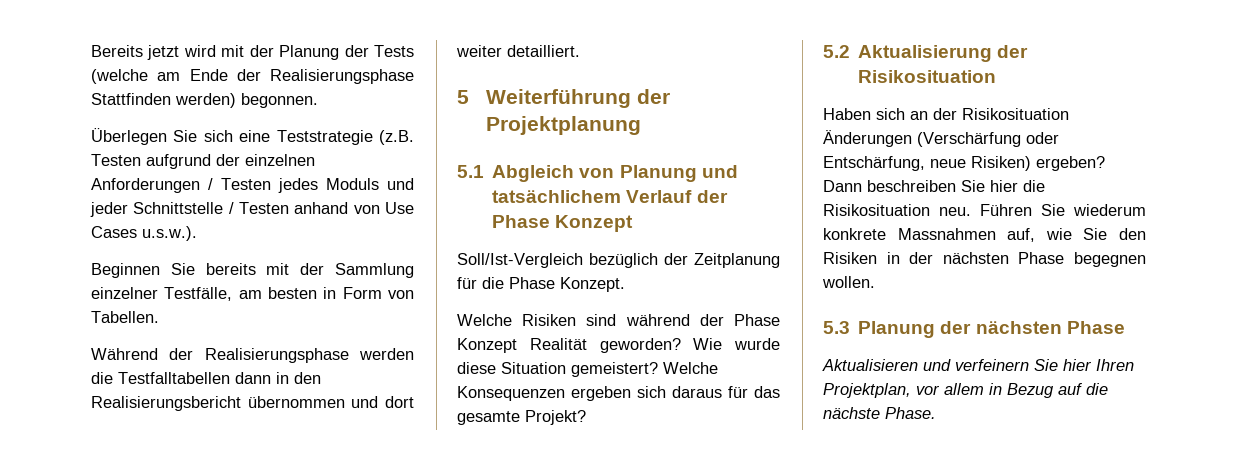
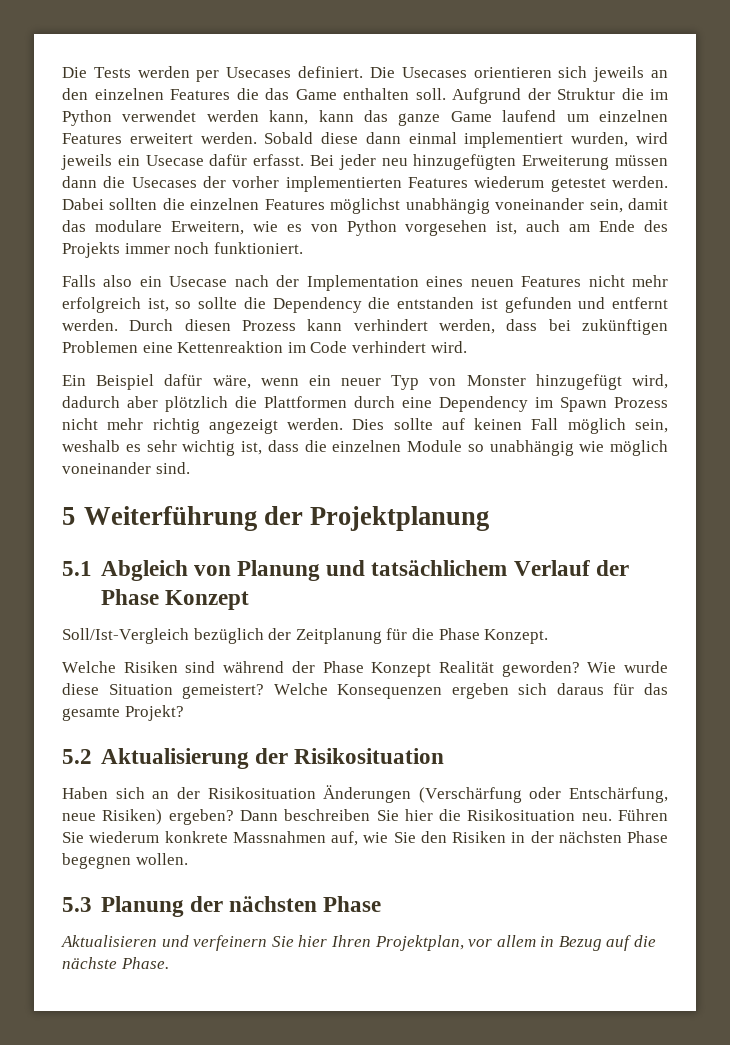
[91,45,414,60] [91,69,414,84] [91,93,318,108] [91,128,414,145] [91,154,315,169] [91,178,414,193] [90,202,414,217] [91,226,197,241] [91,263,414,278] [91,287,414,301] [91,311,159,323] [91,348,414,363] [91,372,321,384] [91,396,414,411] [456,45,580,57] Bereits jetzt wird mit der Planung der Tests (welche am Ende der Realisierungsphase Stattfinden werden) begonnen. // Überlegen Sie sich eine Teststrategie (z.B. Testen aufgrund der einzelnen Anforderungen / Testen jedes Moduls und jeder Schnittstelle / Testen anhand von Use Cases u.s.w.). // Beginnen Sie bereits mit der Sammlung einzelner Testfälle, am besten in Form von Tabellen. // Während der Realisierungsphase werden die Testfalltabellen dann in den Realisierungsbericht übernommen und dort weiter detailliert. -> [62,66,668,82] [62,88,668,104] [62,110,668,126] [62,132,668,148] [61,154,668,170] [62,176,668,192] [62,198,668,214] [62,220,668,236] [62,242,303,258] [62,275,668,291] [62,297,669,313] [62,319,668,335] [62,341,467,353] [62,374,668,390] [62,396,668,412] [62,418,668,434] [62,440,668,456] [62,462,190,474] Die Tests werden per Usecases definiert. Die Usecases orientieren sich jeweils an den einzelnen Features die das Game enthalten soll. Aufgrund der Struktur die im Python verwendet werden kann, kann das ganze Game laufend um einzelnen Features erweitert werden. Sobald diese dann einmal implementiert wurden, wird jeweils ein Usecase dafür erfasst. Bei jeder neu hinzugefügten Erweiterung müssen dann die Usecases der vorher implementierten Features wiederum getestet werden. Dabei sollten die einzelnen Features möglichst unabhängig voneinander sein, damit das modulare Erweitern, wie es von Python vorgesehen ist, auch am Ende des Projekts immer noch funktioniert. // Falls also ein Usecase nach der Implementation eines neuen Features nicht mehr erfolgreich ist, so sollte die Dependency die entstanden ist gefunden und entfernt werden. Durch diesen Prozess kann verhindert werden, dass bei zukünftigen Problemen eine Kettenreaktion im Code verhindert wird. // Ein Beispiel dafür wäre, wenn ein neuer Typ von Monster hinzugefügt wird, dadurch aber plötzlich die Plattformen durch eine Dependency im Spawn Prozess nicht mehr richtig angezeigt werden. Dies sollte auf keinen Fall möglich sein, weshalb es sehr wichtig ist, dass die einzelnen Module so unabhängig wie möglich voneinander sind.

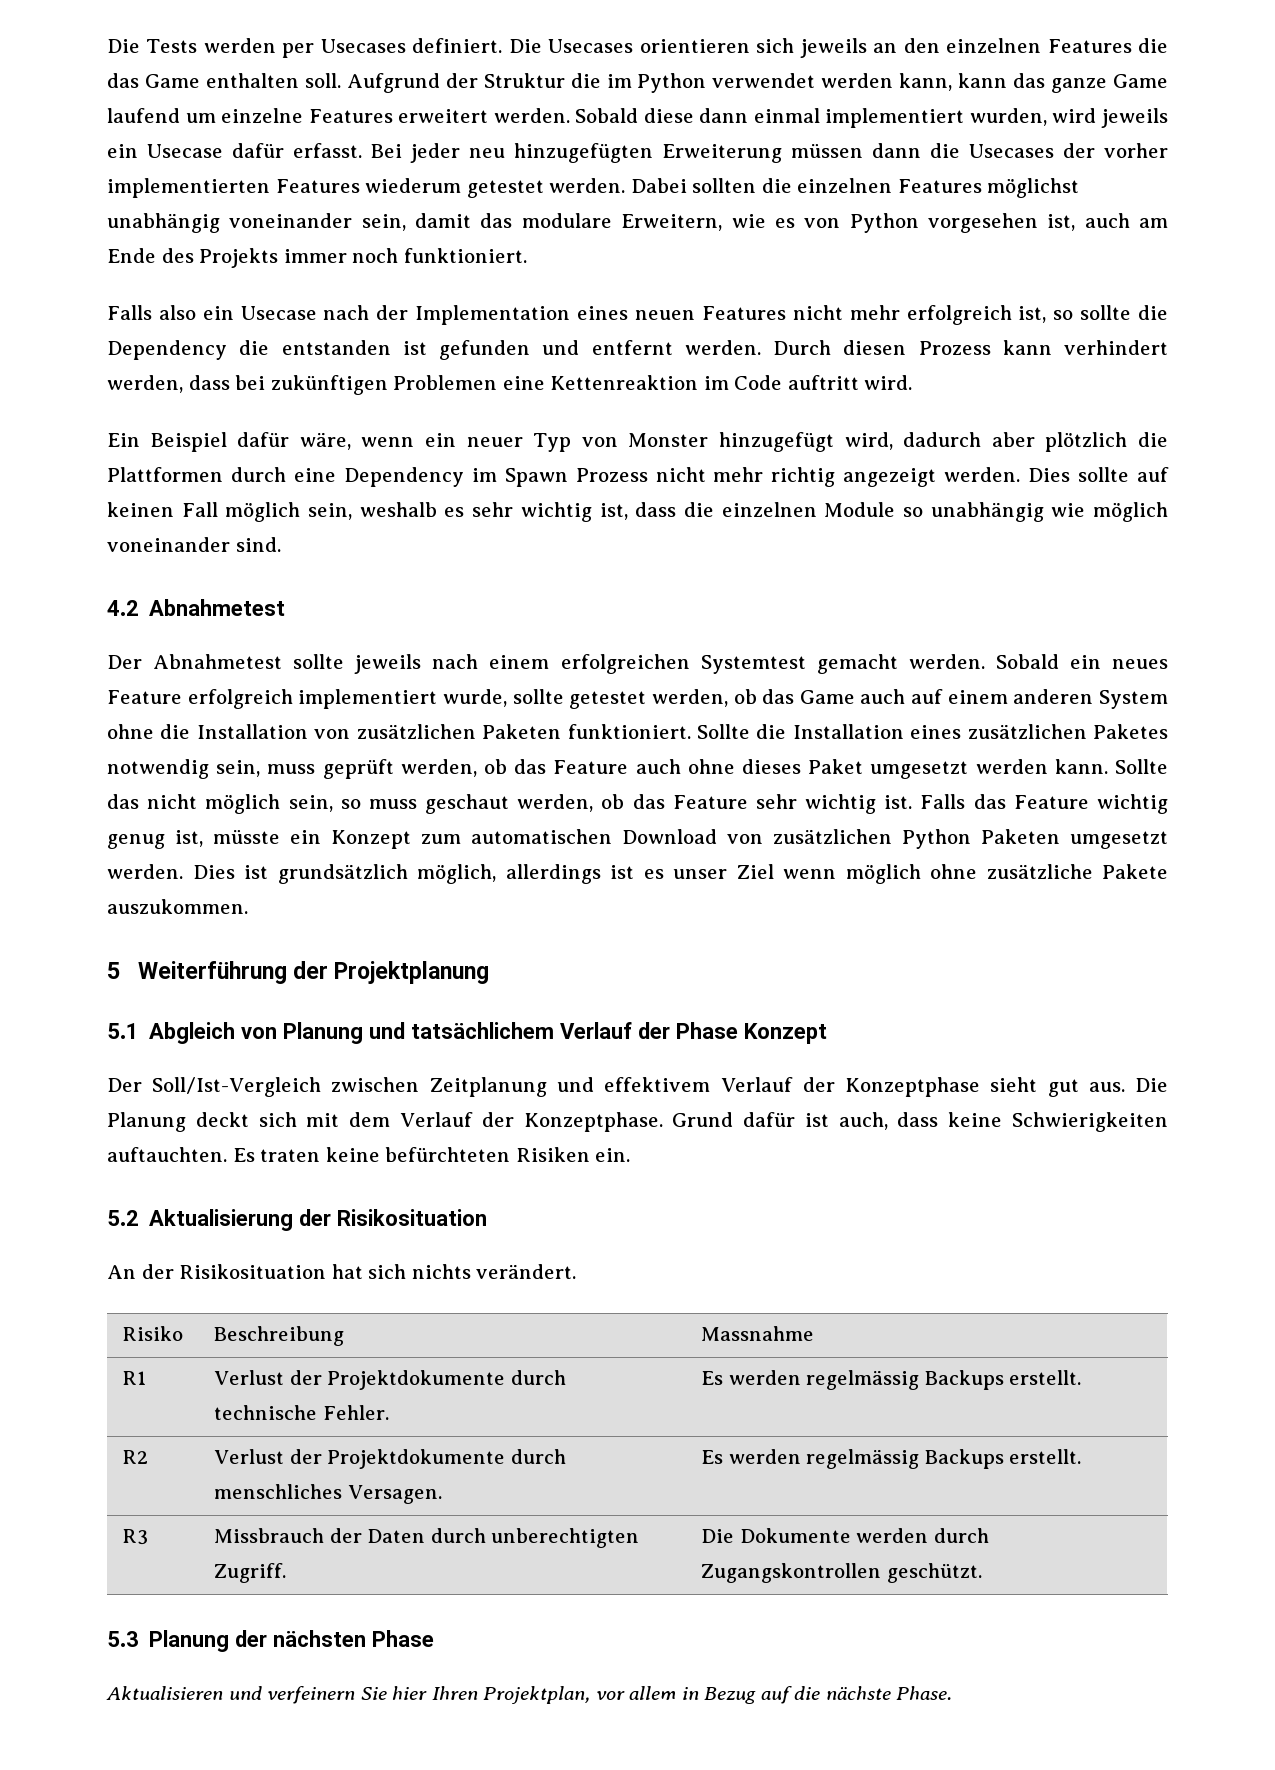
[598,110,668,122] einzelnen -> [221,108,304,123] einzelne
[351,341,426,353] verhindert -> [787,375,859,390] auftritt
(190, 468) none -> [107,599,286,616] [107,654,1169,674] [107,689,1168,709] [107,724,1168,739] [107,759,1169,779] [107,794,1168,814] [107,829,1168,849] [107,864,1168,884] [107,899,248,914] // 4.2 Abnahmetest // Der Abnahmetest sollte jeweils nach einem erfolgreichen Systemtest gemacht werden. Sobald ein neues Feature erfolgreich implementiert wurde, sollte getestet werden, ob das Game auch auf einem anderen System ohne die Installation von zusätzlichen Paketen funktioniert. Sollte die Installation eines zusätzlichen Paketes notwendig sein, muss geprüft werden, ob das Feature auch ohne dieses Paket umgesetzt werden kann. Sollte das nicht möglich sein, so muss geschaut werden, ob das Feature sehr wichtig ist. Falls das Feature wichtig genug ist, müsste ein Konzept zum automatischen Download von zusätzlichen Python Paketen umgesetzt werden. Dies ist grundsätzlich möglich, allerdings ist es unser Ziel wenn möglich ohne zusätzliche Pakete auszukommen.
[62,628,549,644] [62,661,668,677] [62,683,668,699] [62,705,184,721] [62,748,444,769] [62,785,668,803] [62,809,668,825] [62,831,668,846] [62,853,188,869] Soll/Ist-Vergleich bezüglich der Zeitplanung für die Phase Konzept. // Welche Risiken sind während der Phase Konzept Realität geworden? Wie wurde diese Situation gemeistert? Welche Konsequenzen ergeben sich daraus für das gesamte Projekt? // 5.2 Aktualisierung der Risikosituation // Haben sich an der Risikosituation Änderungen (Verschärfung oder Entschärfung, neue Risiken) ergeben? Dann beschreiben Sie hier die Risikosituation neu. Führen Sie wiederum konkrete Massnahmen auf, wie Sie den Risiken in der nächsten Phase begegnen wollen. -> [107,1077,1168,1097] [107,1112,1169,1132] [107,1147,631,1162] [107,1209,488,1231] [107,1264,577,1279] [122,1326,184,1341] [214,1326,345,1346] [701,1326,815,1341] [122,1371,147,1385] [214,1370,566,1390] [214,1405,389,1420] [701,1370,1082,1390] [122,1450,149,1464] [214,1449,566,1469] [214,1484,442,1504] [701,1449,1082,1469] [122,1529,149,1545] [214,1528,640,1548] [214,1563,287,1583] [701,1528,989,1543] [701,1563,982,1583] Der Soll/Ist-Vergleich zwischen Zeitplanung und effektivem Verlauf der Konzeptphase sieht gut aus. Die Planung deckt sich mit dem Verlauf der Konzeptphase. Grund dafür ist auch, dass keine Schwierigkeiten auftauchten. Es traten keine befürchteten Risiken ein. // 5.2 Aktualisierung der Risikosituation // An der Risikosituation hat sich nichts verändert. // Risiko | Beschreibung | Massnahme // R1 | Verlust der Projektdokumente durch technische Fehler. | Es werden regelmässig Backups erstellt. // R2 | Verlust der Projektdokumente durch menschliches Versagen. | Es werden regelmässig Backups erstellt. // R3 | Missbrauch der Daten durch unberechtigten Zugriff. | Die Dokumente werden durch Zugangskontrollen geschützt.

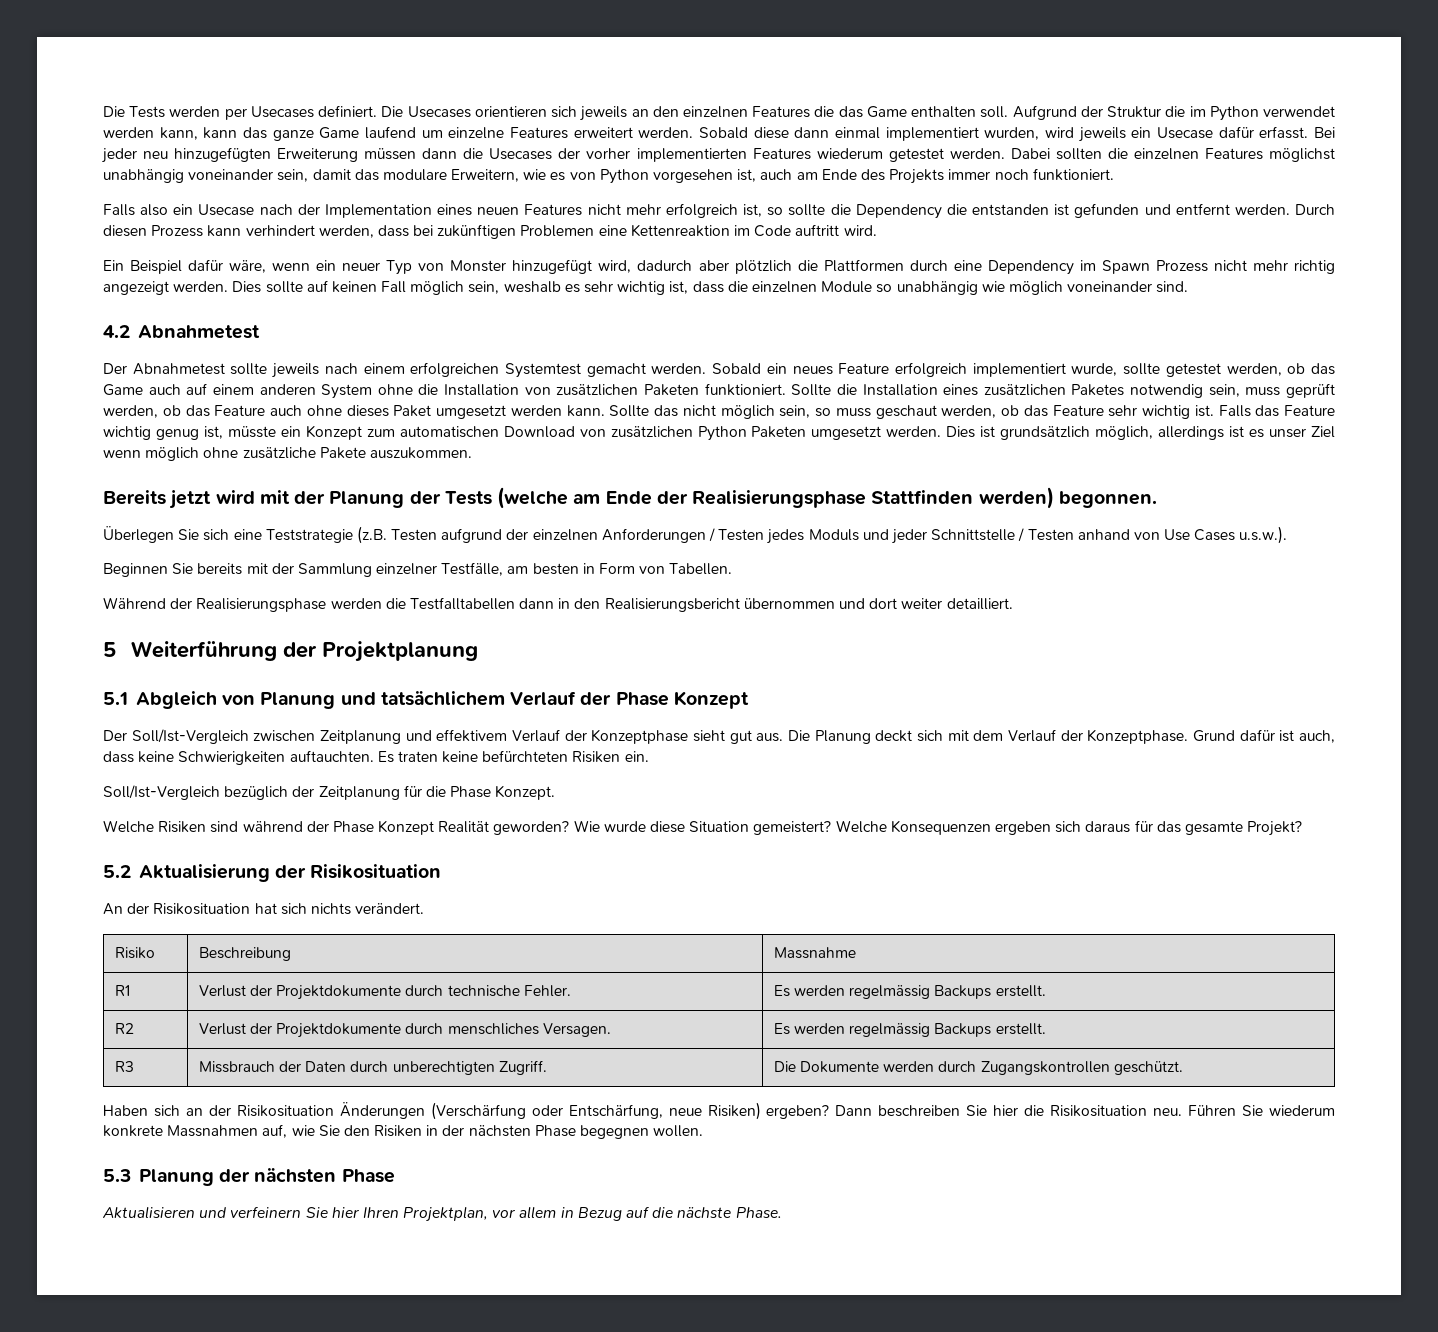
(248, 906) none -> [103,487,1157,509] [103,526,1288,544] [103,562,733,577] [103,597,1013,612] // Bereits jetzt wird mit der Planung der Tests (welche am Ende der Realisierungsphase Stattfinden werden) begonnen. // Überlegen Sie sich eine Teststrategie (z.B. Testen aufgrund der einzelnen Anforderungen / Testen jedes Moduls und jeder Schnittstelle / Testen anhand von Use Cases u.s.w.). // Beginnen Sie bereits mit der Sammlung einzelner Testfälle, am besten in Form von Tabellen. // Während der Realisierungsphase werden die Testfalltabellen dann in den Realisierungsbericht übernommen und dort weiter detailliert.
(631, 1155) none -> [103,785,556,800] [103,820,1303,836] // Soll/Ist-Vergleich bezüglich der Zeitplanung für die Phase Konzept. // Welche Risiken sind während der Phase Konzept Realität geworden? Wie wurde diese Situation gemeistert? Welche Konsequenzen ergeben sich daraus für das gesamte Projekt?
(982, 1573) none -> [103,1102,1336,1120] [103,1124,704,1139] // Haben sich an der Risikosituation Änderungen (Verschärfung oder Entschärfung, neue Risiken) ergeben? Dann beschreiben Sie hier die Risikosituation neu. Führen Sie wiederum konkrete Massnahmen auf, wie Sie den Risiken in der nächsten Phase begegnen wollen.

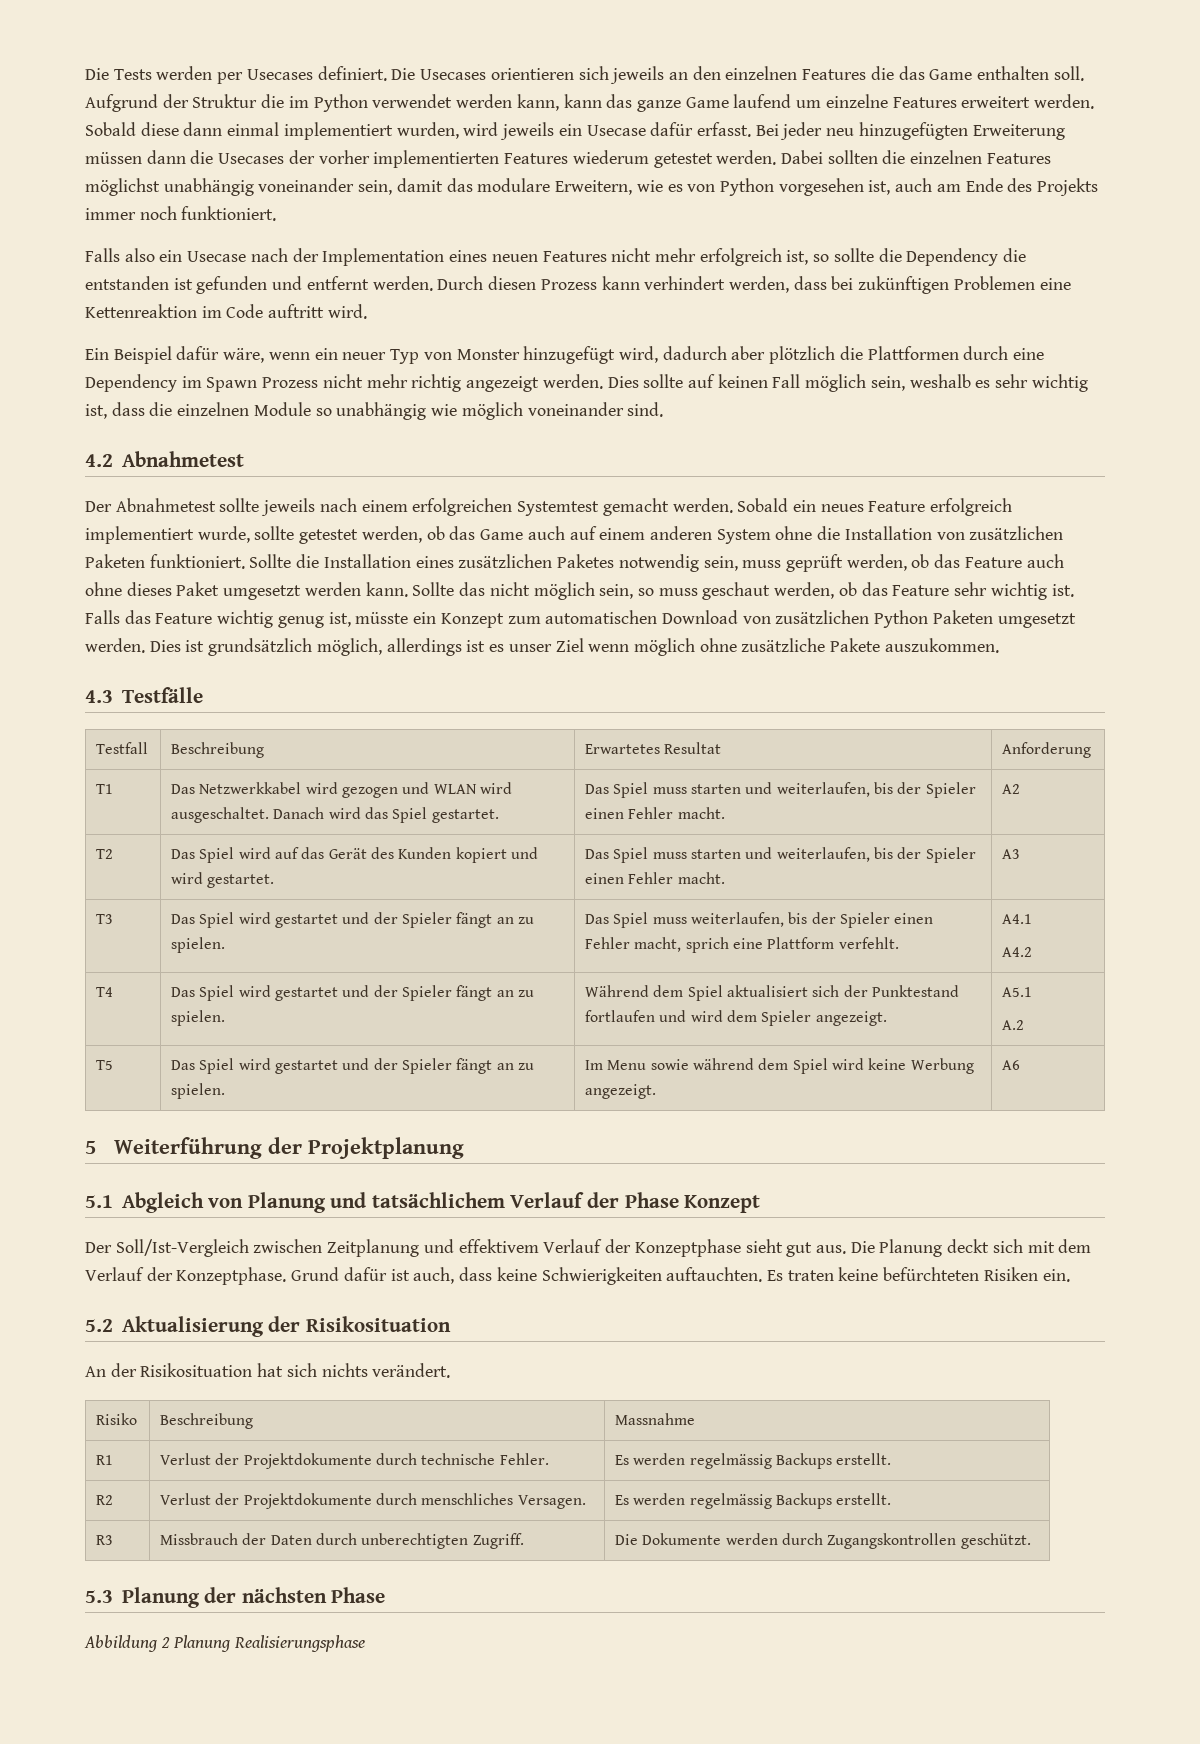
[103,487,1157,509] [103,526,1288,544] [103,562,733,577] [103,597,1013,612] Bereits jetzt wird mit der Planung der Tests (welche am Ende der Realisierungsphase Stattfinden werden) begonnen. // Überlegen Sie sich eine Teststrategie (z.B. Testen aufgrund der einzelnen Anforderungen / Testen jedes Moduls und jeder Schnittstelle / Testen anhand von Use Cases u.s.w.). // Beginnen Sie bereits mit der Sammlung einzelner Testfälle, am besten in Form von Tabellen. // Während der Realisierungsphase werden die Testfalltabellen dann in den Realisierungsbericht übernommen und dort weiter detailliert. -> [85,687,203,703] [96,742,149,754] [171,742,265,758] [585,742,722,754] [1002,742,1092,758] [96,784,114,794] [171,782,513,798] [171,807,499,823] [585,782,976,798] [585,807,725,819] [1002,784,1021,794] [96,849,114,859] [171,847,538,863] [171,872,275,888] [585,847,976,863] [585,872,725,884] [1002,849,1021,859] [96,914,114,924] [171,912,534,928] [171,937,226,953] [585,912,934,928] [585,937,899,953] [1002,914,1033,924] [1002,947,1033,957] [96,987,114,997] [171,985,534,1001] [171,1010,226,1026] [585,985,960,1001] [585,1010,887,1026] [1002,987,1033,997] [1002,1020,1025,1030] [96,1060,114,1070] [171,1058,534,1074] [171,1083,226,1099] [585,1058,974,1074] [585,1084,657,1099] [1002,1060,1021,1070] 4.3 Testfälle // Testfall | Beschreibung | Erwartetes Resultat | Anforderung // T1 | Das Netzwerkkabel wird gezogen und WLAN wird ausgeschaltet. Danach wird das Spiel gestartet. | Das Spiel muss starten und weiterlaufen, bis der Spieler einen Fehler macht. | A2 // T2 | Das Spiel wird auf das Gerät des Kunden kopiert und wird gestartet. | Das Spiel muss starten und weiterlaufen, bis der Spieler einen Fehler macht. | A3 // T3 | Das Spiel wird gestartet und der Spieler fängt an zu spielen. | Das Spiel muss weiterlaufen, bis der Spieler einen Fehler macht, sprich eine Plattform verfehlt. | A4.1 // A4.2 // T4 | Das Spiel wird gestartet und der Spieler fängt an zu spielen. | Während dem Spiel aktualisiert sich der Punktestand fortlaufen und wird dem Spieler angezeigt. | A5.1 // A.2 // T5 | Das Spiel wird gestartet und der Spieler fängt an zu spielen. | Im Menu sowie während dem Spiel wird keine Werbung angezeigt. | A6
[103,785,556,800] [103,820,1303,836] // Soll/Ist-Vergleich bezüglich der Zeitplanung für die Phase Konzept. // Welche Risiken sind während der Phase Konzept Realität geworden? Wie wurde diese Situation gemeistert? Welche Konsequenzen ergeben sich daraus für das gesamte Projekt? -> (1070, 1275) none
[103,1102,1336,1120] [103,1124,704,1139] // Haben sich an der Risikosituation Änderungen (Verschärfung oder Entschärfung, neue Risiken) ergeben? Dann beschreiben Sie hier die Risikosituation neu. Führen Sie wiederum konkrete Massnahmen auf, wie Sie den Risiken in der nächsten Phase begegnen wollen. -> (1031, 1541) none
[102,1206,782,1222] Aktualisieren und verfeinern Sie hier Ihren Projektplan, vor allem in Bezug auf die nächste Phase. -> [84,1635,366,1652] Abbildung 2 Planung Realisierungsphase

